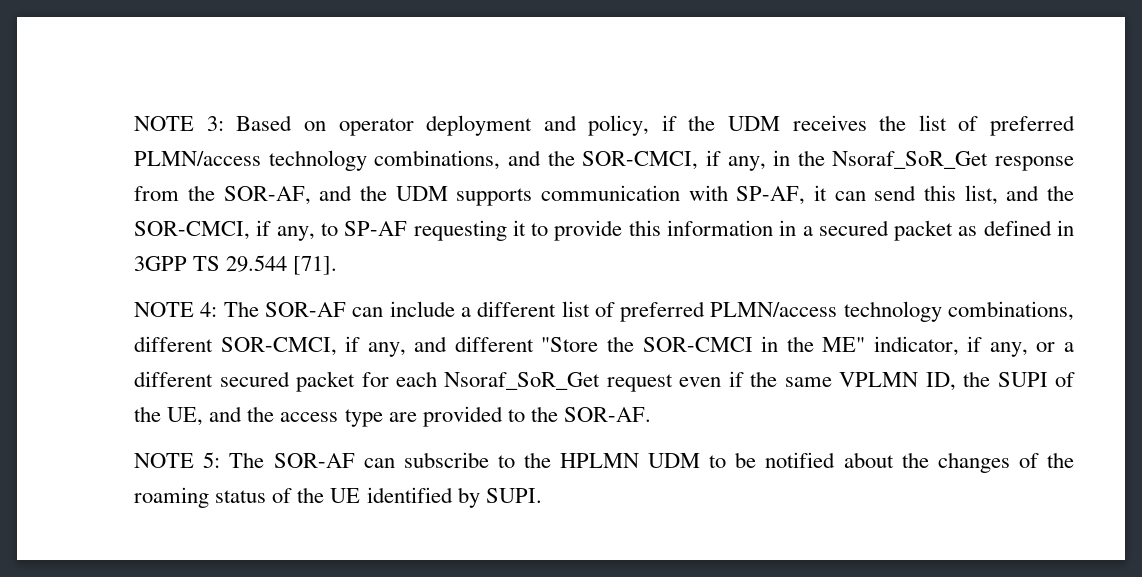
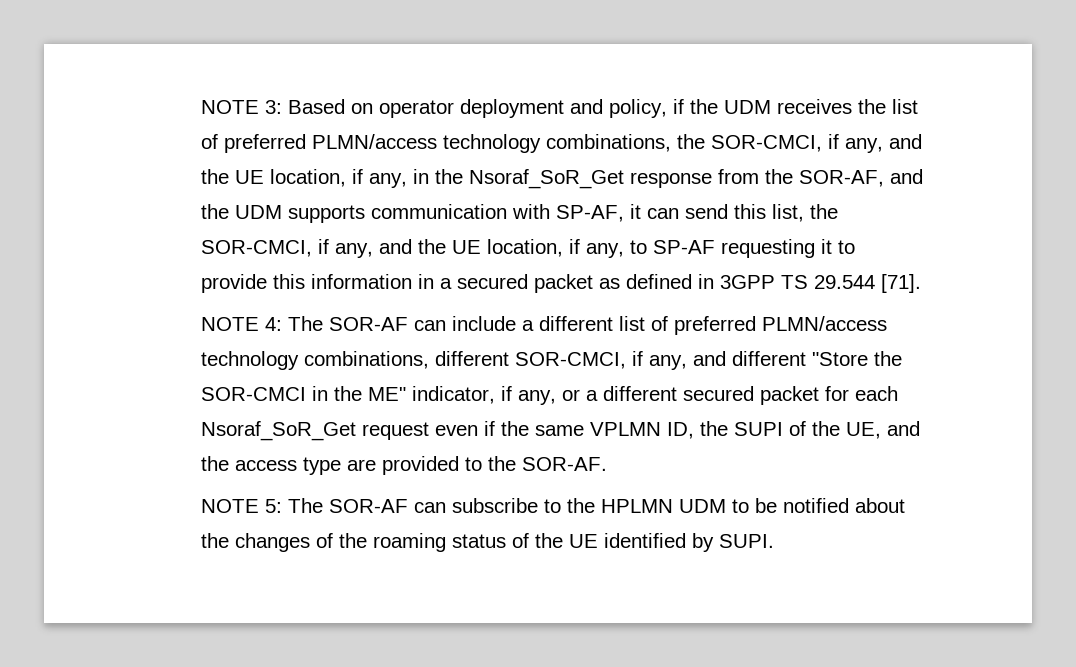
[508,150,699,170] and the SOR-CMCI, -> [676,134,922,153] [200,169,346,187] the SOR-CMCI, if any, and the UE location,
[1006,185,1074,201] [134,221,251,240] and the SOR-CMCI, -> [809,204,838,219] [200,239,563,258] the SOR-CMCI, if any, and the UE location,

